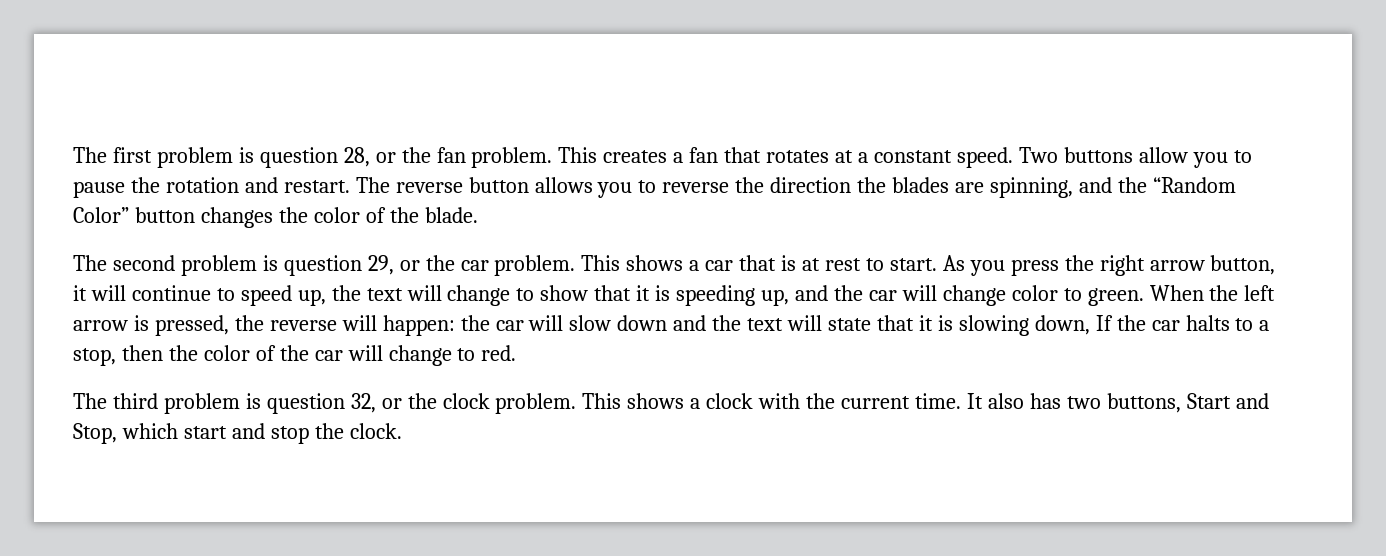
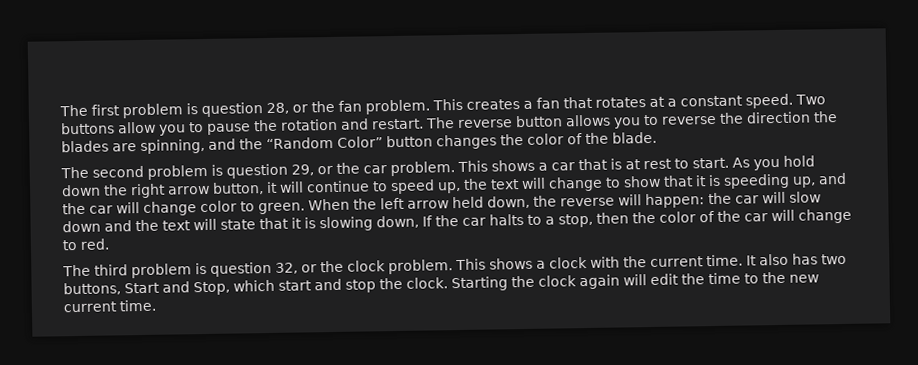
[1010,259,1059,276] press -> [783,155,815,167] [61,184,101,197] hold down
[133,315,229,336] is pressed, -> [452,195,530,209] held down,
(402, 431) none -> [451,271,819,292] [63,299,156,313] Starting the clock again will edit the time to the new current time.

